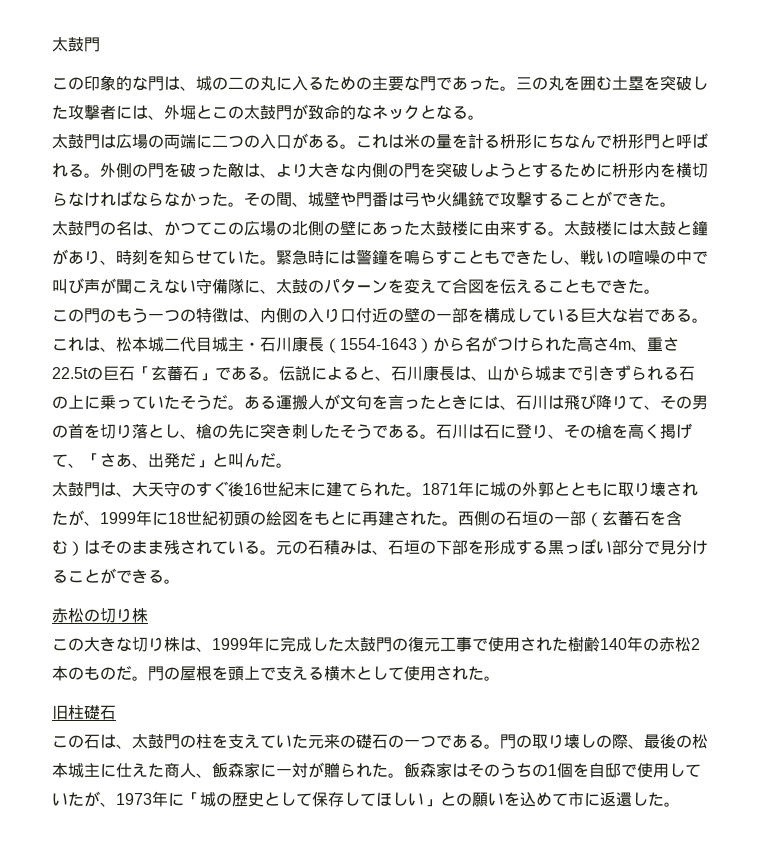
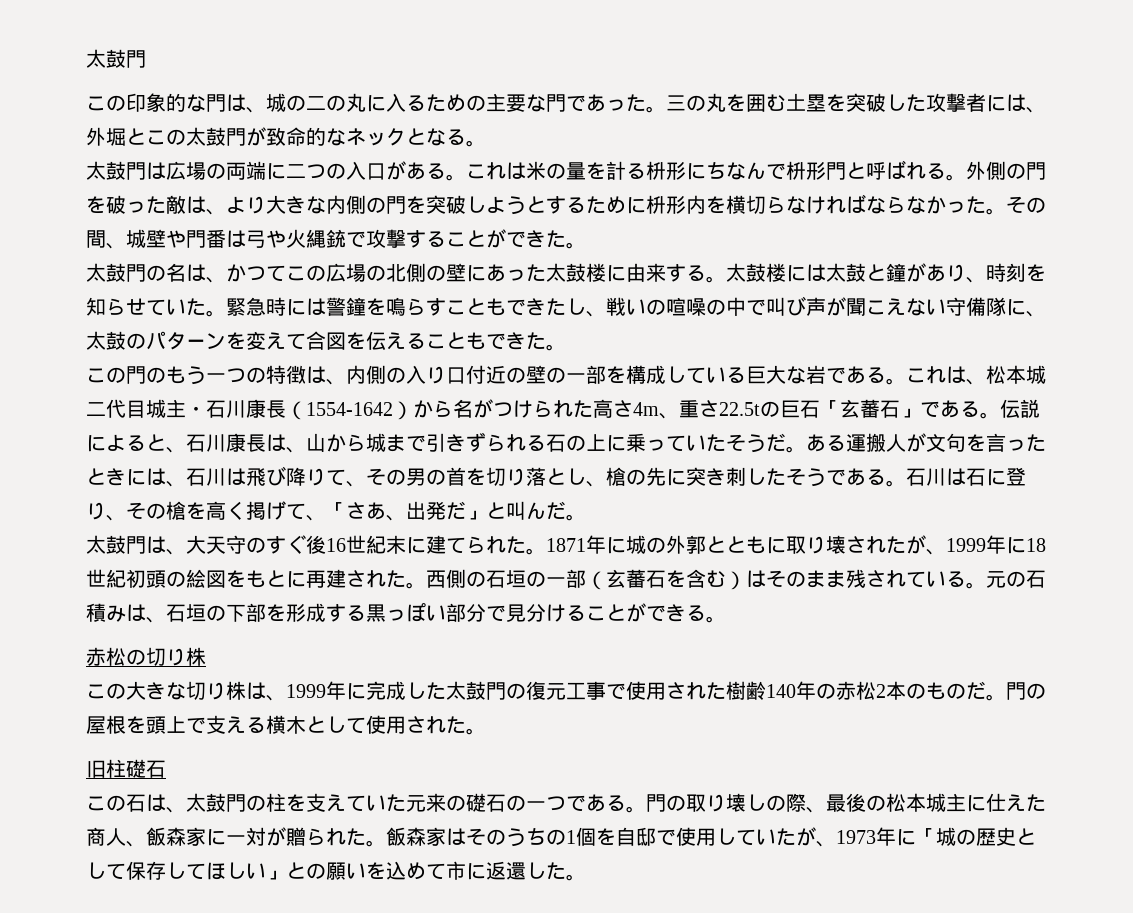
[340,338,417,350] 1554-1643 -> [306,402,393,416] 1554-1642

